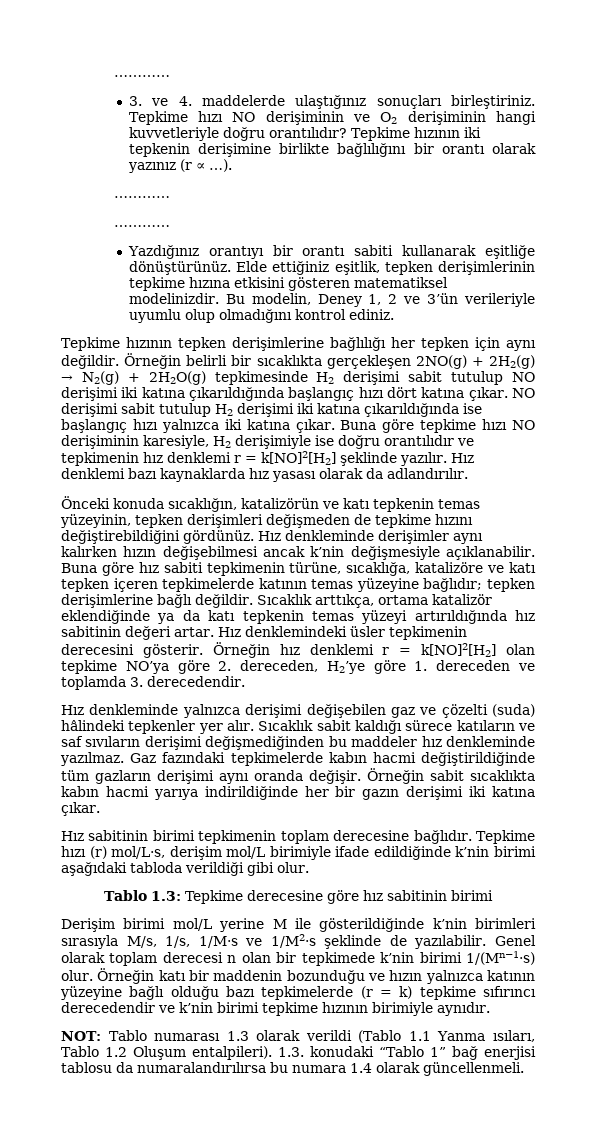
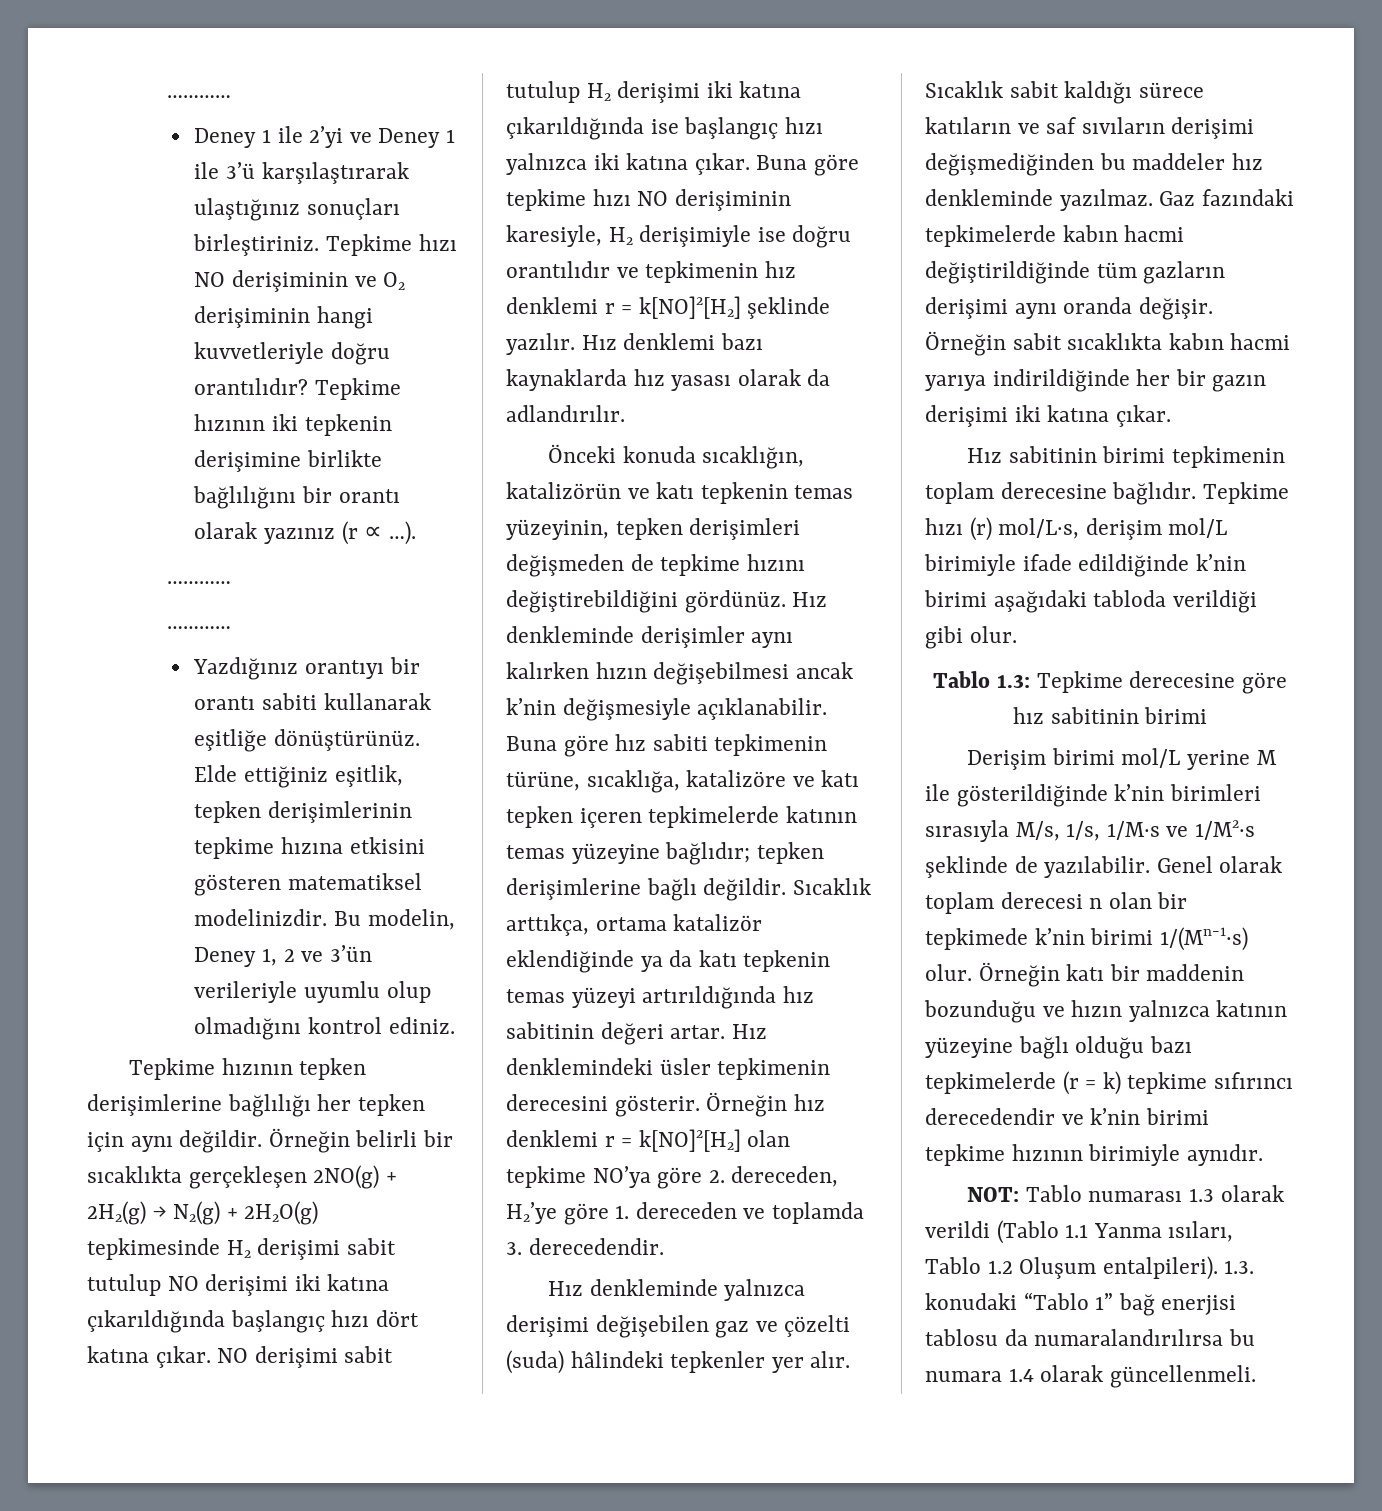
[113,75,170,77] [128,95,285,106] ………… // 3. ve 4. maddelerde -> [167,95,232,98] [194,126,456,148] [194,162,409,184] ………… // Deney 1 ile 2’yi ve Deney 1 ile 3’ü karşılaştırarak

